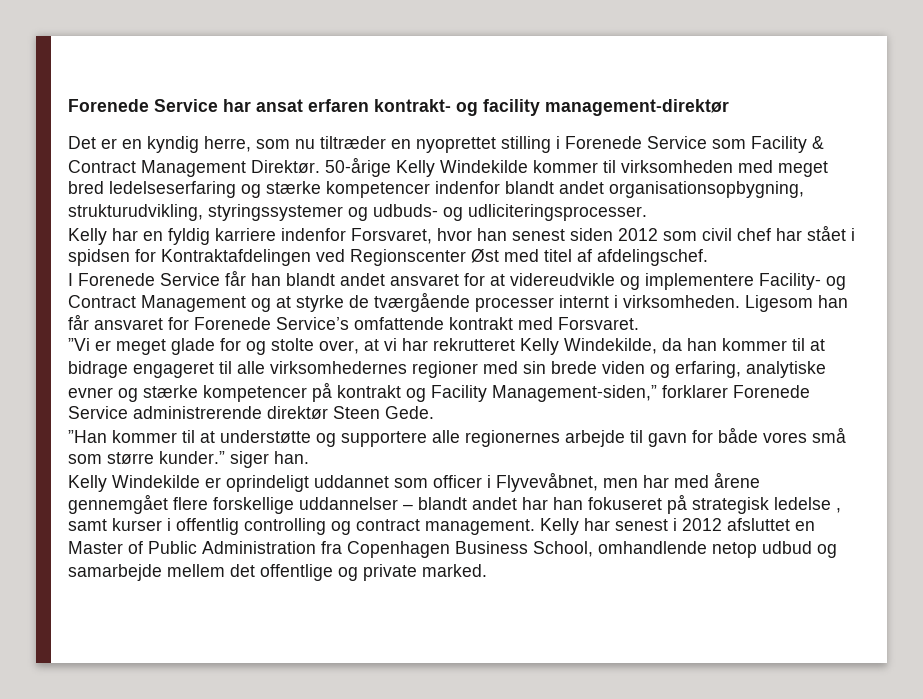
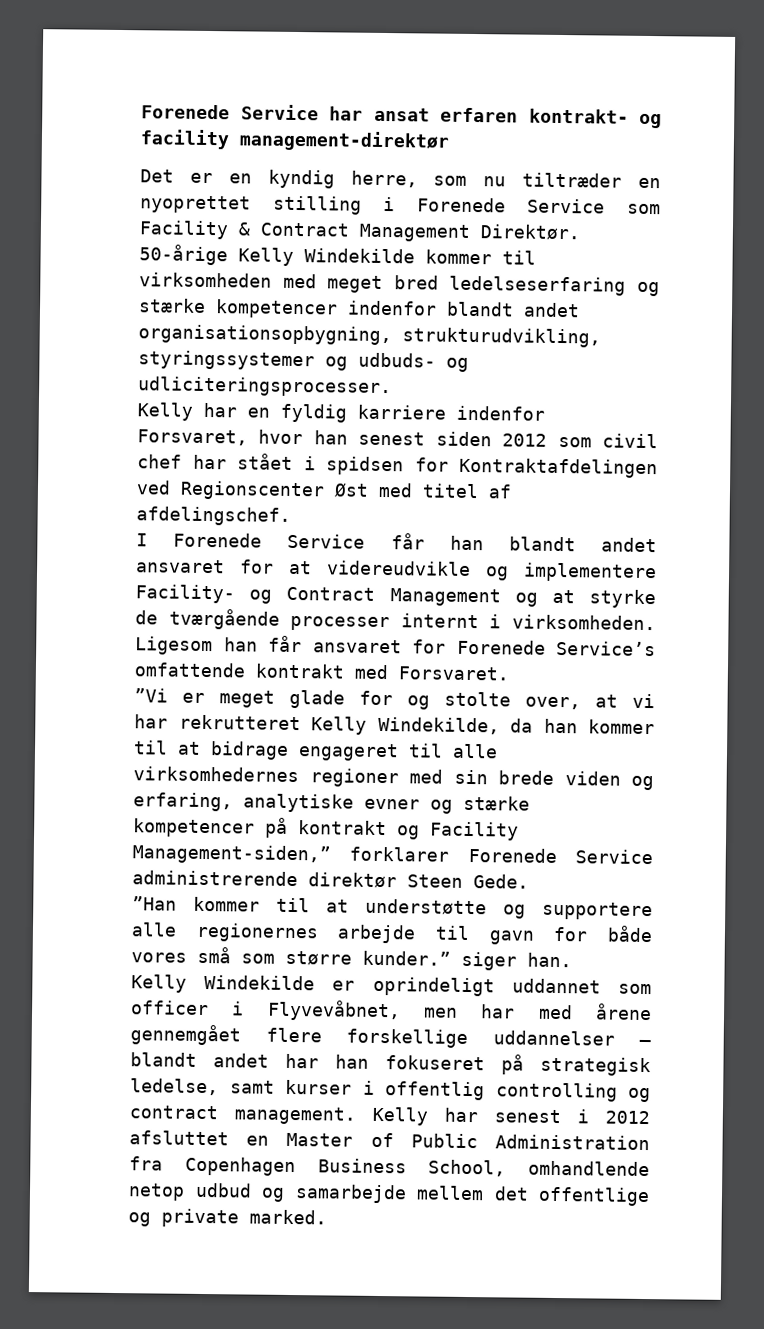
[774,497,841,513] ledelse , -> [130,1078,219,1096] ledelse,

